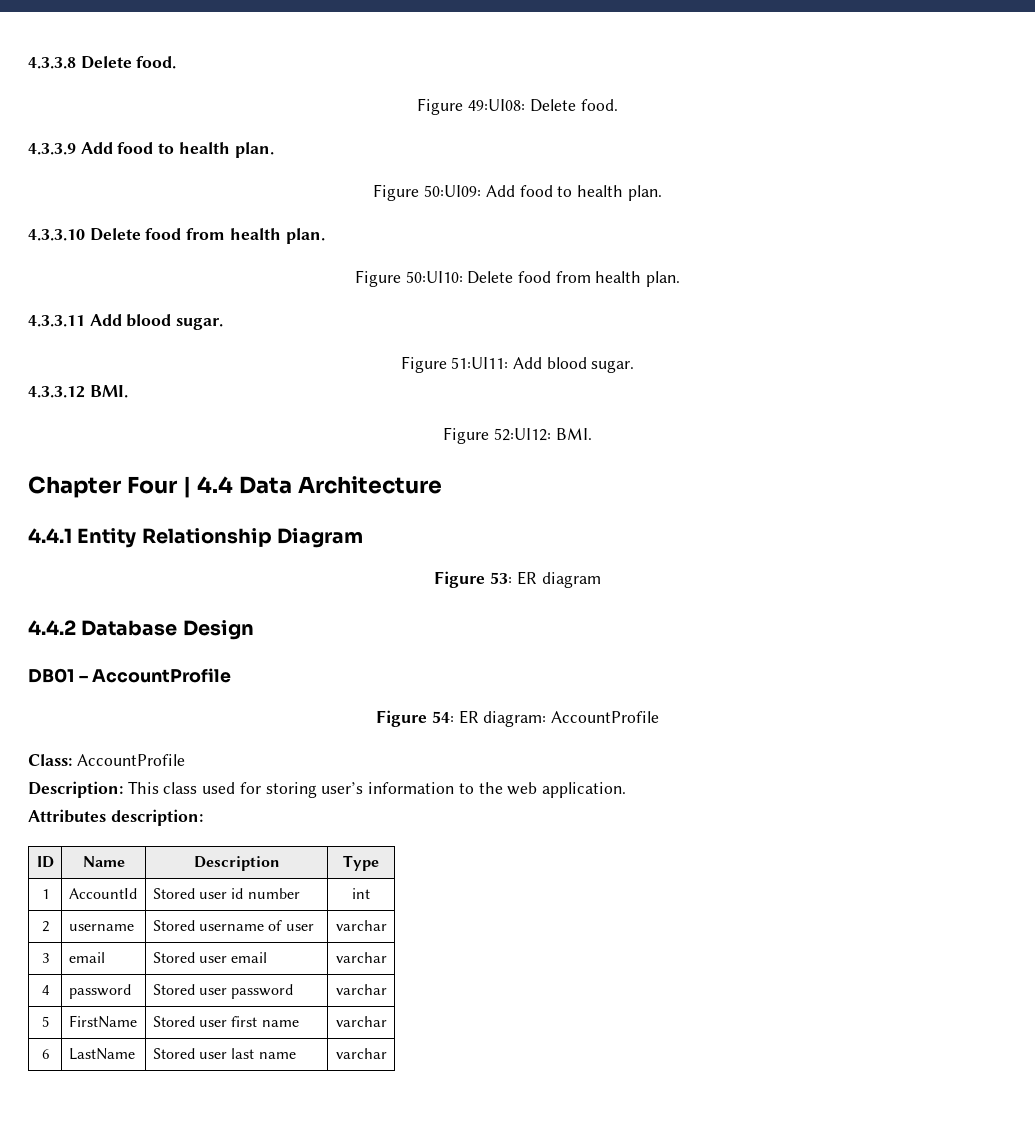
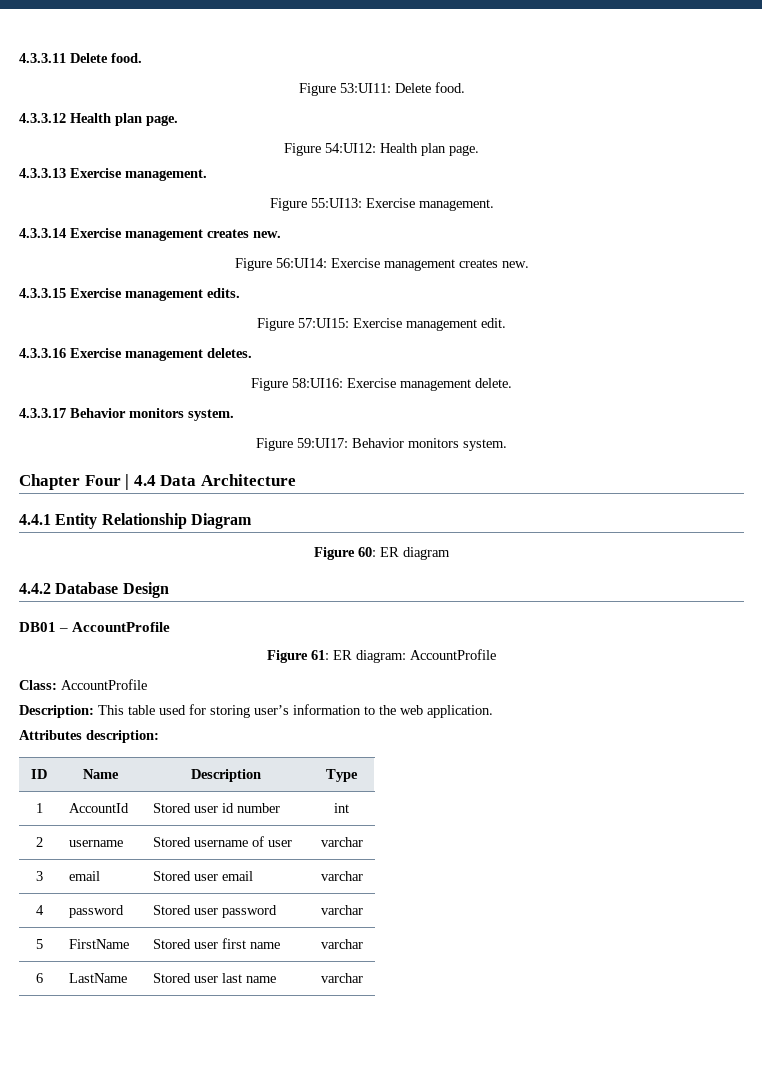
[28,57,76,69] 4.3.3.8 -> [19,53,66,63] 4.3.3.11
[468,99,618,112] [28,142,274,158] [373,184,662,201] [28,228,325,244] [354,270,681,287] [28,314,224,330] [400,356,635,373] [28,385,128,398] [443,427,592,444] 49:UI08: Delete food. // 4.3.3.9 Add food to health plan. // Figure 50:UI09: Add food to health plan. // 4.3.3.10 Delete food from health plan. // Figure 50:UI10: Delete food from health plan. // 4.3.3.11 Add blood sugar. // Figure 51:UI11: Add blood sugar. // 4.3.3.12 BMI. // Figure 52:UI12: BMI. -> [339,82,465,93] [19,113,178,126] [284,143,479,156] [19,168,207,181] [269,198,494,211] [19,228,281,241] [234,258,529,271] [19,288,240,301] [257,318,506,331] [19,348,252,361] [251,378,512,391] [19,408,234,421] [256,438,507,451] 53:UI11: Delete food. // 4.3.3.12 Health plan page. // Figure 54:UI12: Health plan page. // 4.3.3.13 Exercise management. // Figure 55:UI13: Exercise management. // 4.3.3.14 Exercise management creates new. // Figure 56:UI14: Exercise management creates new. // 4.3.3.15 Exercise management edits. // Figure 57:UI15: Exercise management edit. // 4.3.3.16 Exercise management deletes. // Figure 58:UI16: Exercise management delete. // 4.3.3.17 Behavior monitors system. // Figure 59:UI17: Behavior monitors system.
[490,572,513,584] 53: -> [358,547,376,557] 60:
[431,711,454,723] 54: -> [311,650,329,660] 61:
[163,782,198,794] class -> [128,705,155,715] table

